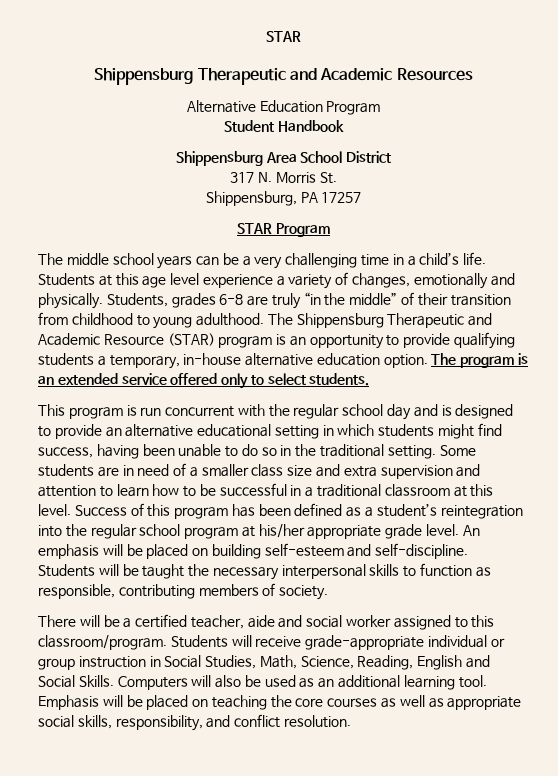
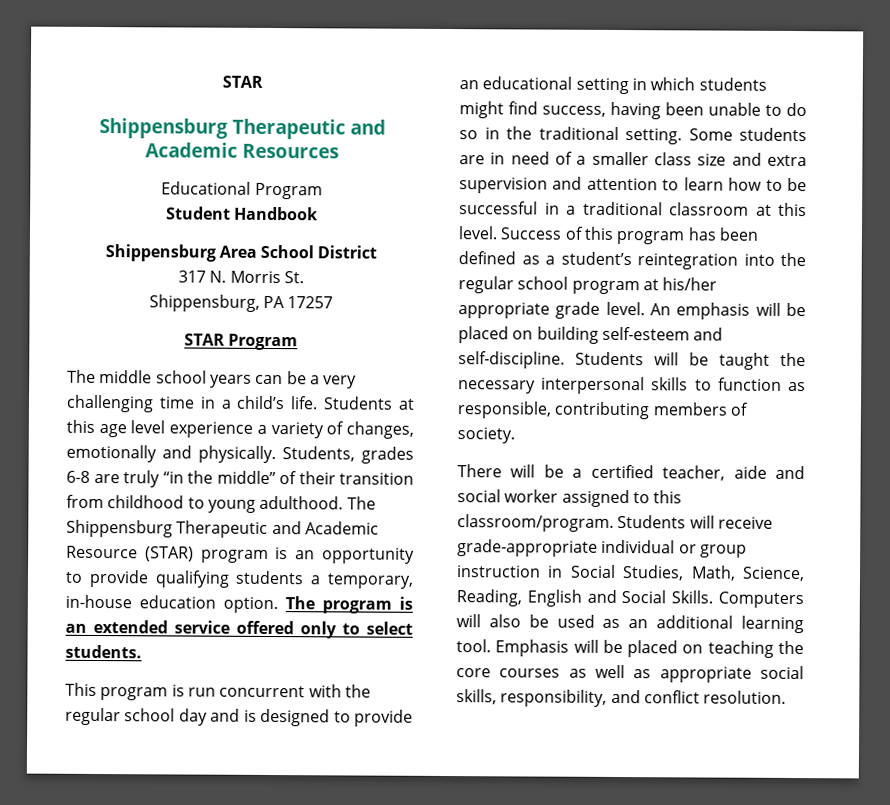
[186,100,323,113] Alternative Education -> [161,181,252,195] Educational
[245,353,314,366] alternative -> (132, 601) none
[125,424,194,437] alternative -> (479, 85) none

